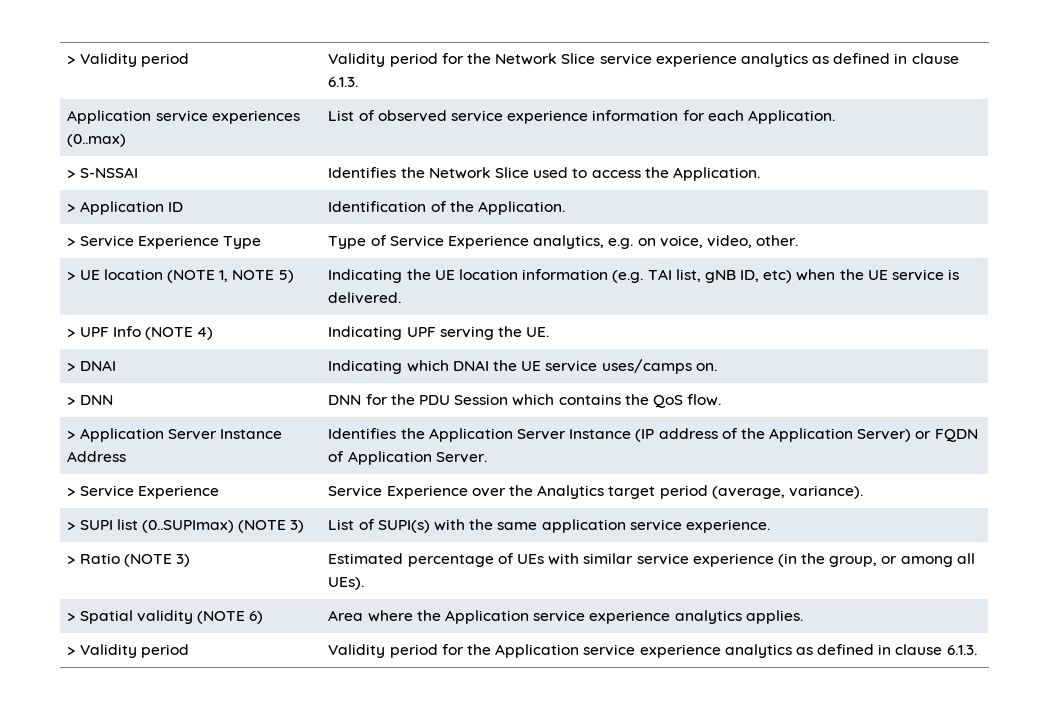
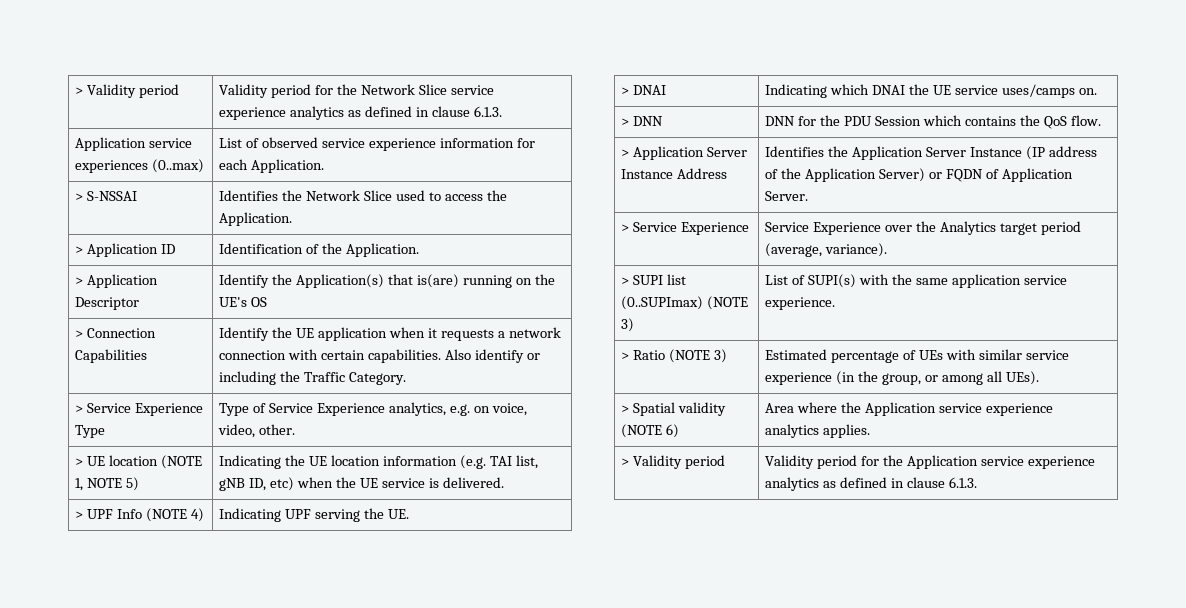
(565, 208) none -> [75,274,159,288] [75,297,140,310] [219,274,555,288] [219,297,268,307] [75,328,157,338] [75,349,148,363] [219,327,561,341] [219,349,540,363] [219,371,407,385] // > Application Descriptor | Identify the Application(s) that is(are) running on the UE's OS // > Connection Capabilities | Identify the UE application when it requests a network connection with certain capabilities. Also identify or including the Traffic Category.

